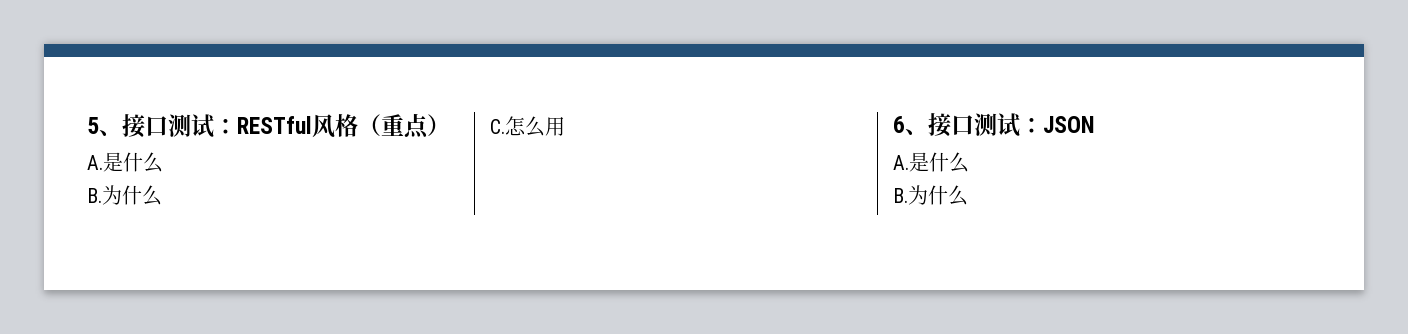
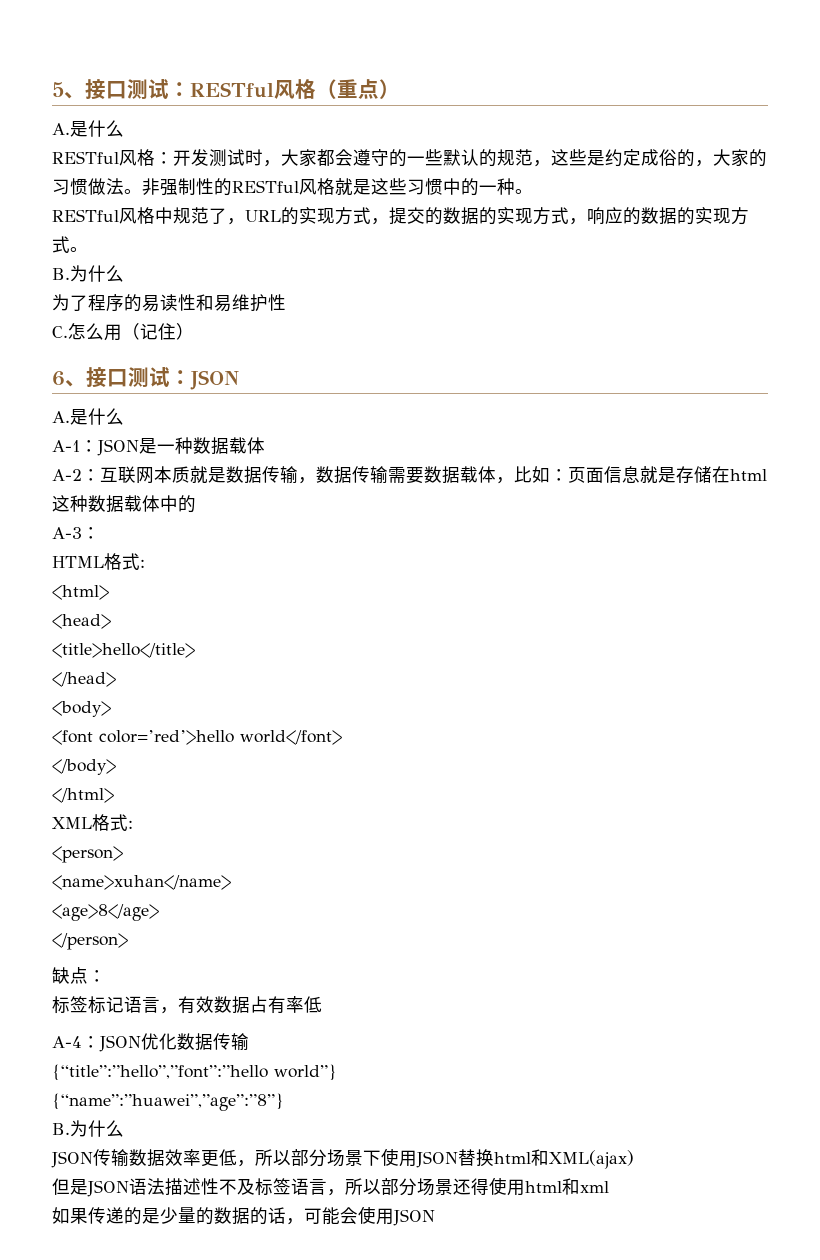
[87,185,162,206] B.为什么 -> [52,149,767,167] [52,178,533,196] [52,207,749,225] [52,236,88,253] [52,265,124,282] [52,294,286,312] RESTful风格：开发测试时，大家都会遵守的一些默认的规范，这些是约定成俗的，大家的习惯做法。非强制性的RESTful风格就是这些习惯中的一种。 // RESTful风格中规范了，URL的实现方式，提交的数据的实现方式，响应的数据的实现方式。 // B.为什么 // 为了程序的易读性和易维护性
(565, 126) none -> [122,323,194,340] （记住）
[893,185,968,206] B.为什么 -> [52,437,265,456] [52,466,767,484] [52,495,196,513] [52,527,100,539] [52,553,145,570] [52,585,109,600] [52,614,111,629] [52,643,195,658] [52,672,116,687] [52,701,111,717] [52,730,342,745] [52,759,116,775] [52,788,114,803] [52,814,133,831] [52,846,123,863] [52,875,231,890] [52,904,159,921] [52,933,128,950] [52,967,106,984] [52,996,322,1014] [52,1033,249,1052] [52,1064,337,1081] [52,1093,284,1111] [52,1120,124,1137] [51,1148,634,1169] [52,1177,609,1197] [52,1206,435,1226] A-1：JSON是一种数据载体 // A-2：互联网本质就是数据传输，数据传输需要数据载体，比如：页面信息就是存储在html这种数据载体中的 // A-3： // HTML格式: // <html> // <head> // <title>hello</title> // </head> // <body> // <font color=’red’>hello world</font> // </body> // </html> // XML格式: // <person> // <name>xuhan</name> // <age>8</age> // </person> // 缺点： // 标签标记语言，有效数据占有率低 // A-4：JSON优化数据传输 // {“title”:”hello”,”font”:”hello world”} // {“name”:”huawei”,”age”:”8”} // B.为什么 // JSON传输数据效率更低，所以部分场景下使用JSON替换html和XML(ajax) // 但是JSON语法描述性不及标签语言，所以部分场景还得使用html和xml // 如果传递的是少量的数据的话，可能会使用JSON

